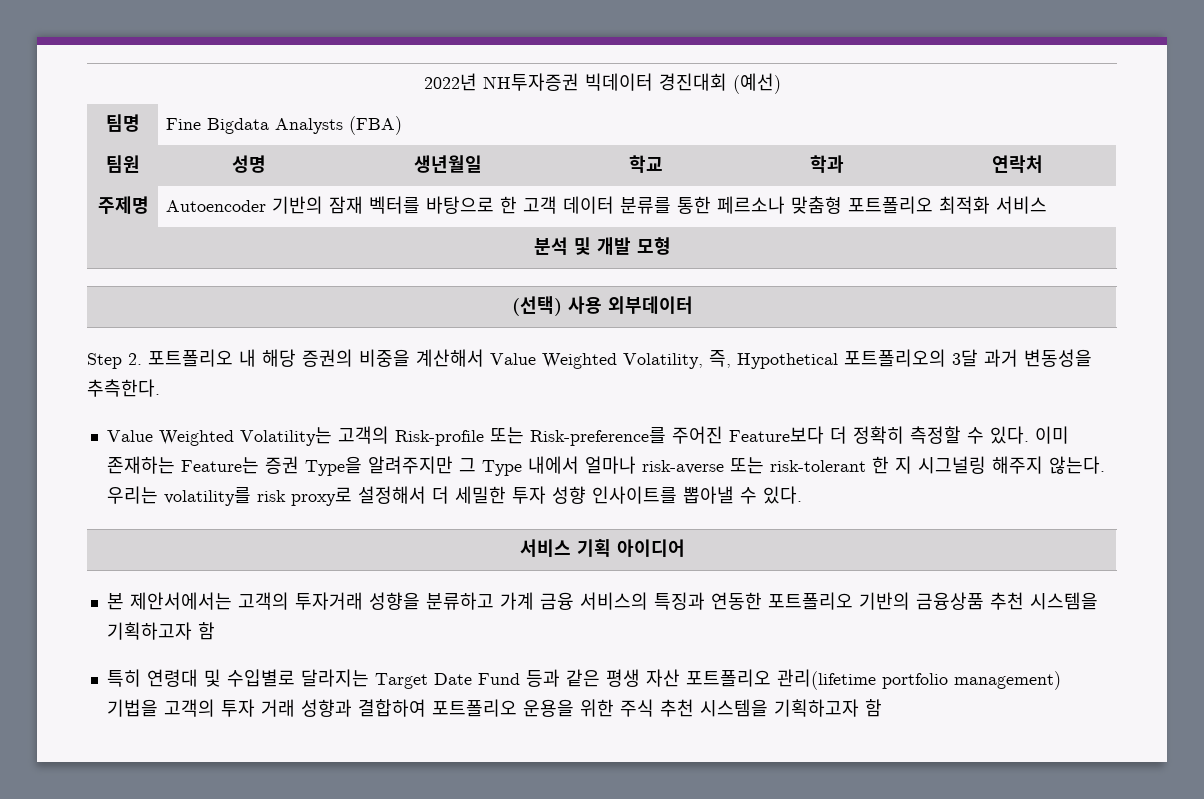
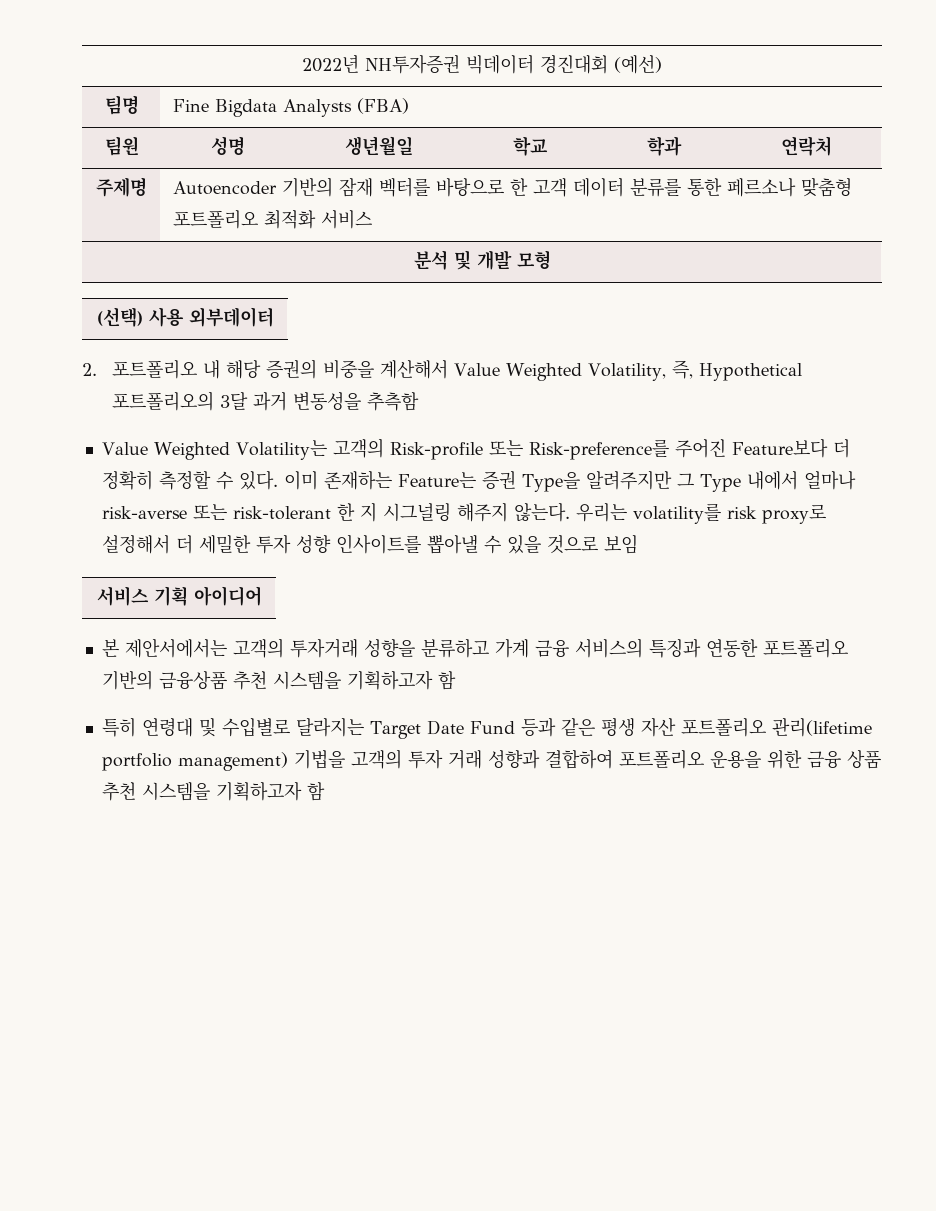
[87,353,122,369] Step -> (274, 317) none
[87,379,160,397] 추측한다. -> [366,392,419,411] 추측함
[762,486,802,504] 있다. -> [506,534,638,554] 있을 것으로 보임
[619,699,654,717] 주식 -> [806,750,881,769] 금융 상품

